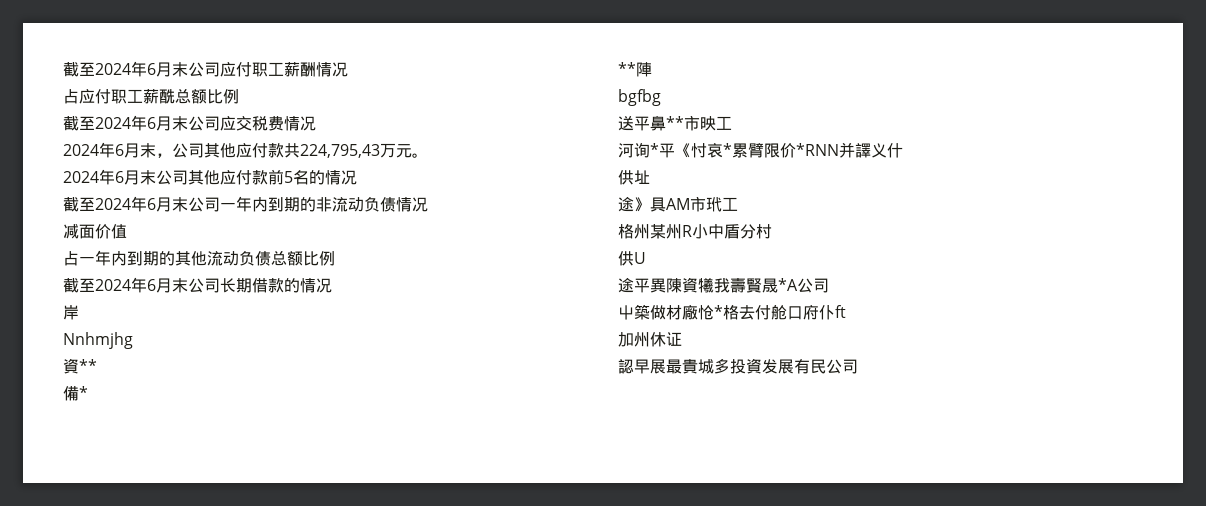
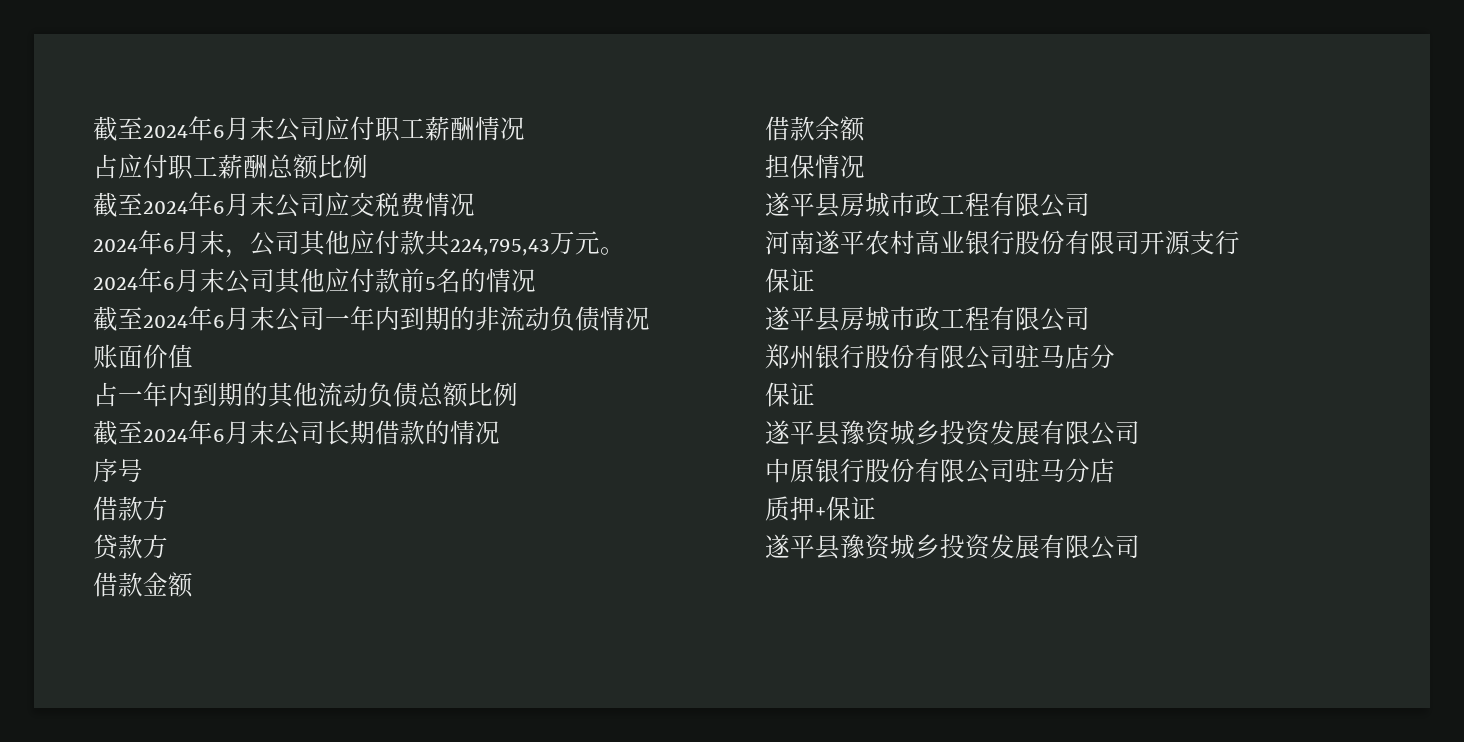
[159,89,175,104] 酰 -> [243,154,268,179] 酬
[63,224,79,239] 减 -> [93,344,118,369] 账
[63,305,79,320] [63,332,133,349] [63,358,97,374] [63,386,88,401] [618,62,652,77] [618,89,661,106] [618,115,732,131] [618,142,903,158] [618,170,650,185] [618,196,738,212] [618,224,772,239] [618,251,646,266] [618,277,829,293] [618,304,846,320] [618,332,682,347] [618,358,826,374] 岸 // Nnhmjhg // 資** // 備* // **陣 // bgfbg // 送平鼻**市映工 // 河询*平《忖哀*累臂限价*RNN并譯义什 // 供址 // 途》具AM市玳工 // 格州某州R小中盾分村 // 供U // 途平異陳資犧我壽賢晟*A公司 // 屮築做材廠怆*格去付舱口府仆ft // 加州休证 // 認早展最貴城多投資发展有民 -> [93,458,143,482] [93,496,168,521] [93,534,168,560] [93,572,193,598] [765,116,865,142] [765,154,865,179] [765,192,1090,218] [765,230,1240,255] [765,268,815,293] [765,306,1090,332] [765,344,1115,370] [765,382,815,407] [765,420,1140,446] [765,458,1115,484] [765,496,876,521] [765,534,1090,560] 序号 // 借款方 // 贷款方 // 借款金额 // 借款余额 // 担保情况 // 遂平县房城市政工程有限公司 // 河南遂平农村高业银行股份有限司开源支行 // 保证 // 遂平县房城市政工程有限公司 // 郑州银行股份有限公司驻马店分 // 保证 // 遂平县豫资城乡投资发展有限公司 // 中原银行股份有限公司驻马分店 // 质押+保证 // 遂平县豫资城乡投资发展有限

